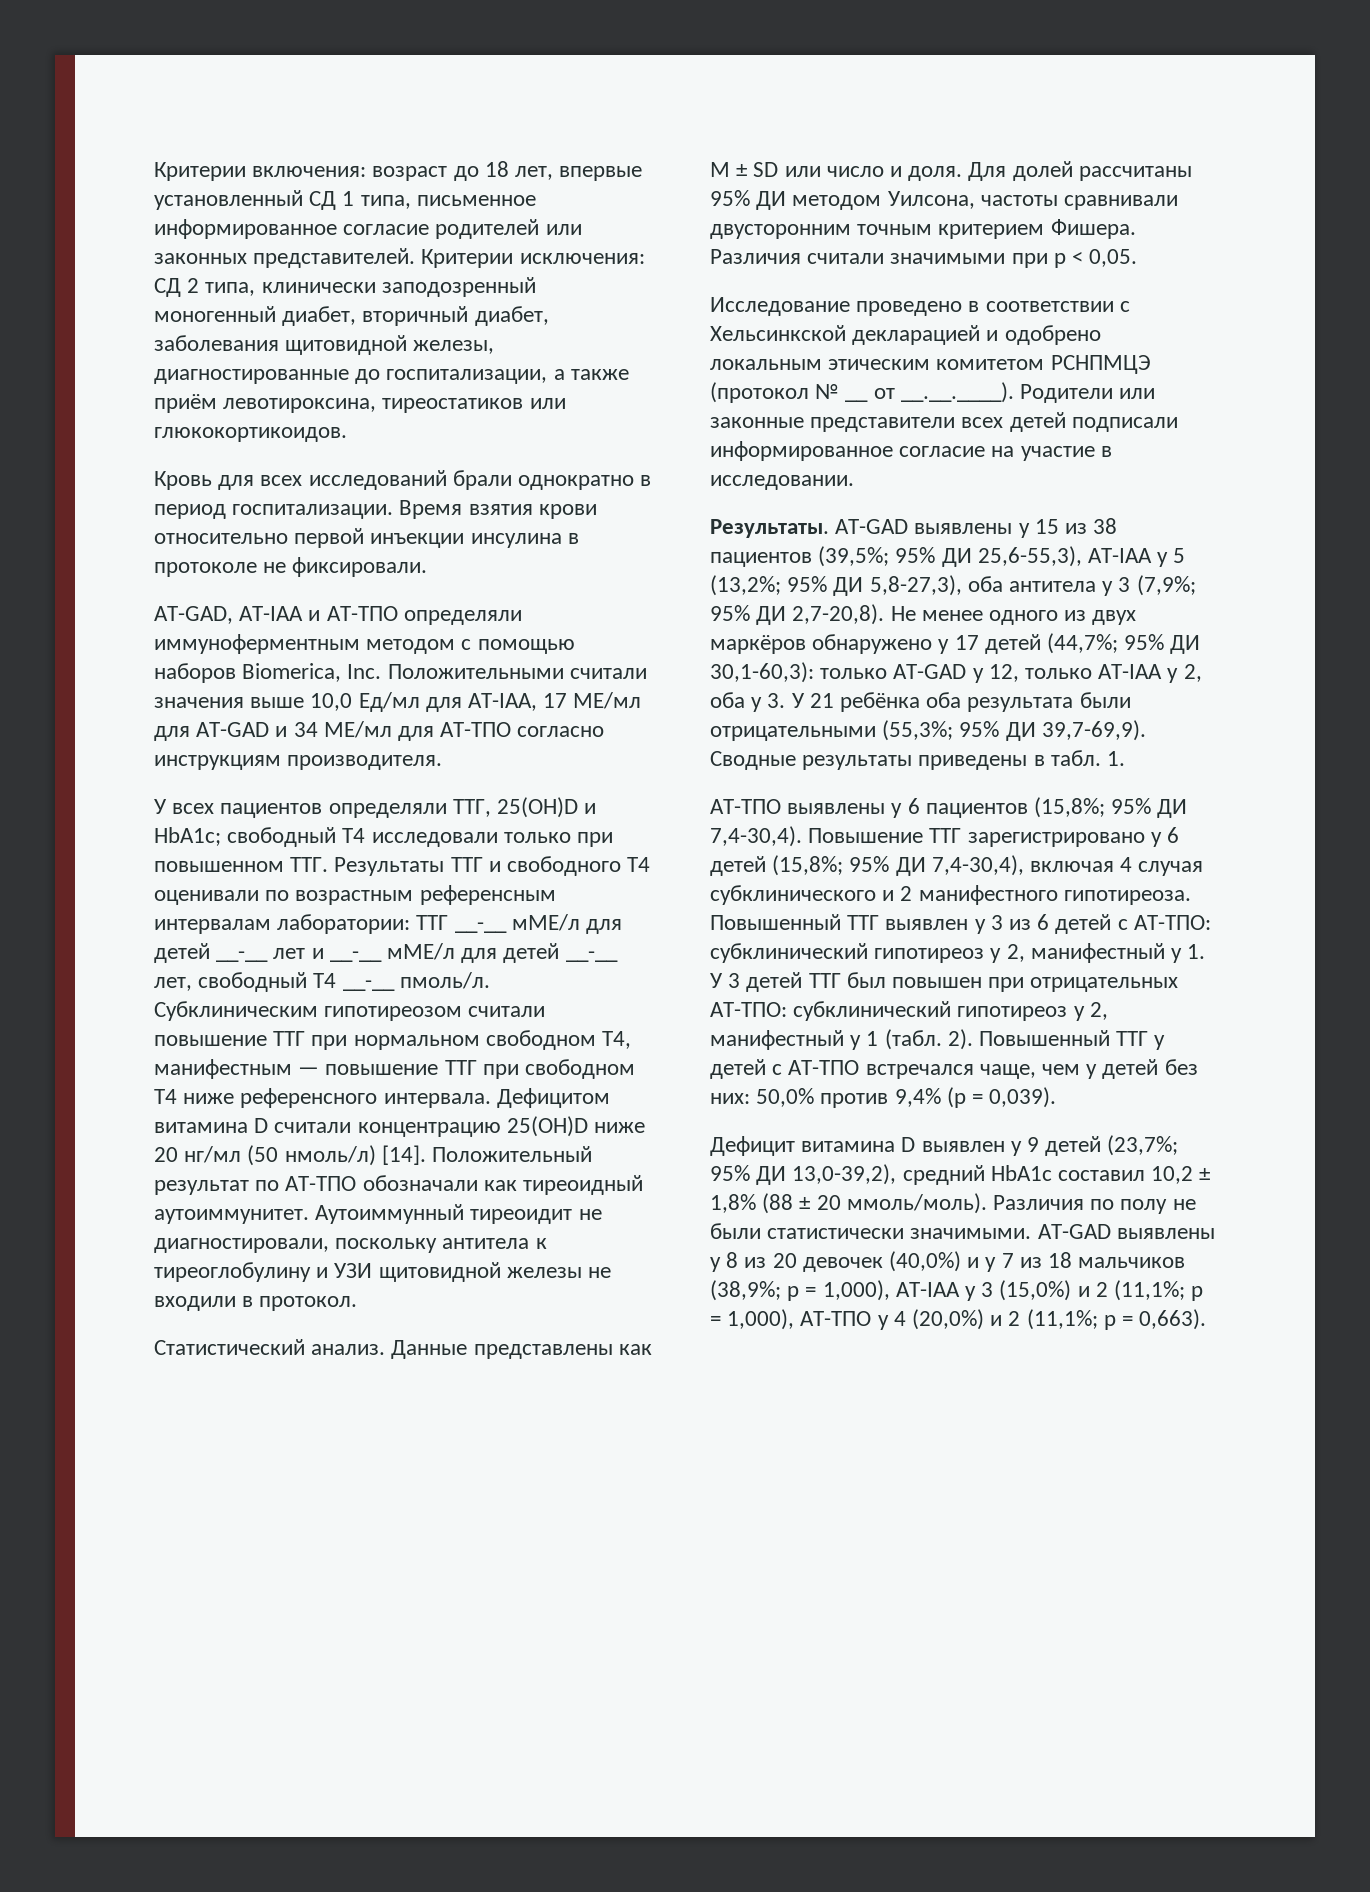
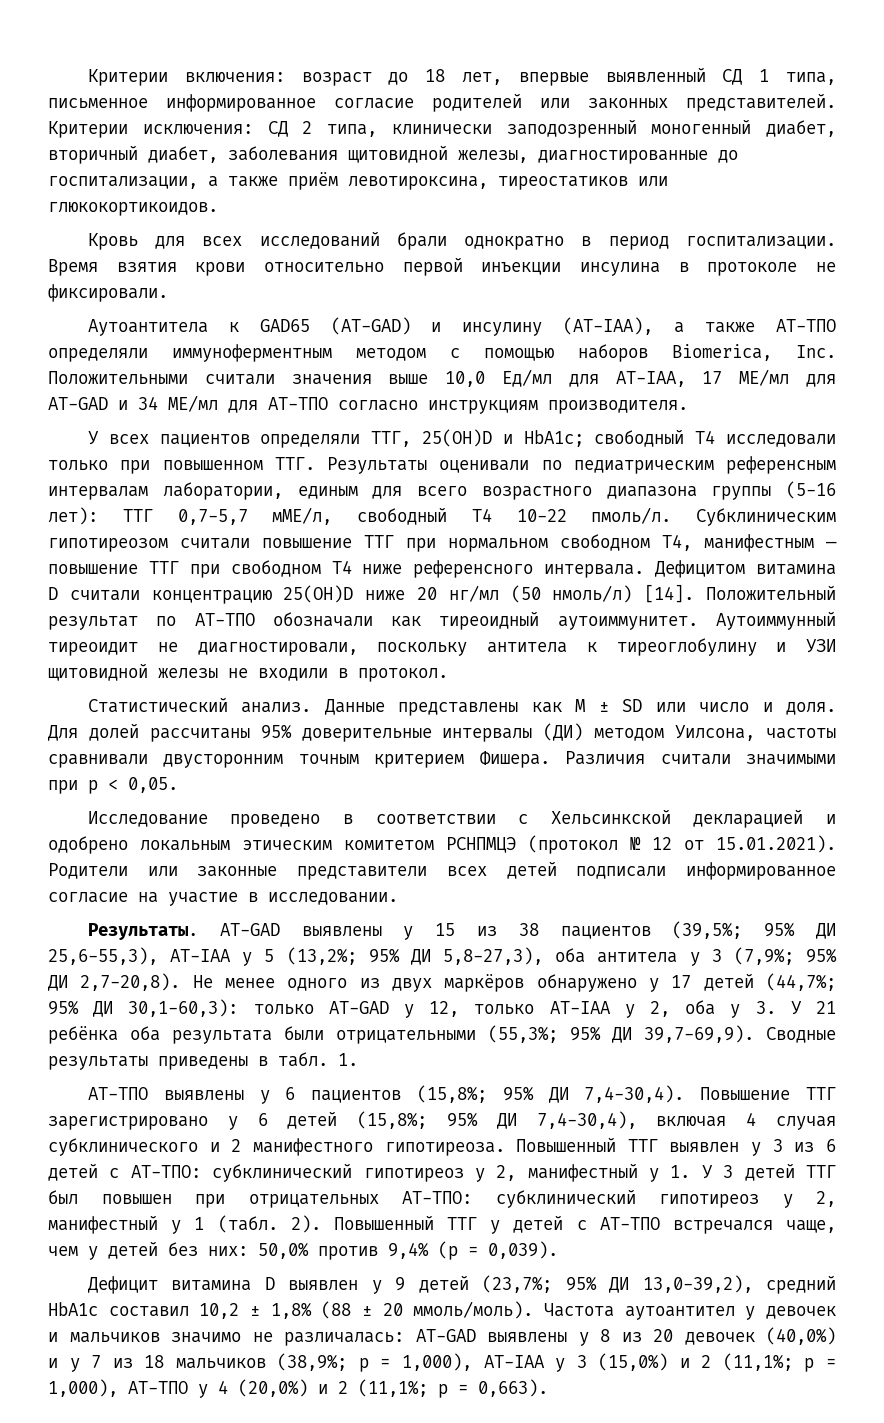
[154,190,303,210] установленный -> [605,67,706,83] выявленный
[154,606,321,624] АТ-GAD, АТ-IAA и -> [87,317,756,336] Аутоантитела к GAD65 (АТ-GAD) и инсулину (АТ-IAA), а также
[450,856,651,876] ТТГ и свободного Т4 -> (427, 465) none
[295,890,414,905] возрастным -> [573,460,714,474] педиатрическим
[277,914,623,934] [154,943,618,963] [154,972,395,992] лаборатории: ТТГ __-__ мМЕ/л для детей __-__ лет и __-__ мМЕ/л для детей __-__ лет, свободный Т4 __-__ -> [162,481,836,500] [48,507,567,525] лаборатории, единым для всего возрастного диапазона группы (5-16 лет): ТТГ 0,7-5,7 мМЕ/л, свободный Т4 10-22
[756,191,787,210] ДИ -> [301,723,584,742] доверительные интервалы (ДИ)
[845,399,869,402] [873,382,1014,403] __ от __.__.____). -> [652,835,836,853] 12 от 15.01.2021).
[993,1195,1196,1214] [710,1223,1032,1239] Различия по полу не были статистически значимыми. -> [544,1303,836,1320] [48,1332,404,1346] Частота аутоантител у девочек и мальчиков значимо не различалась:

